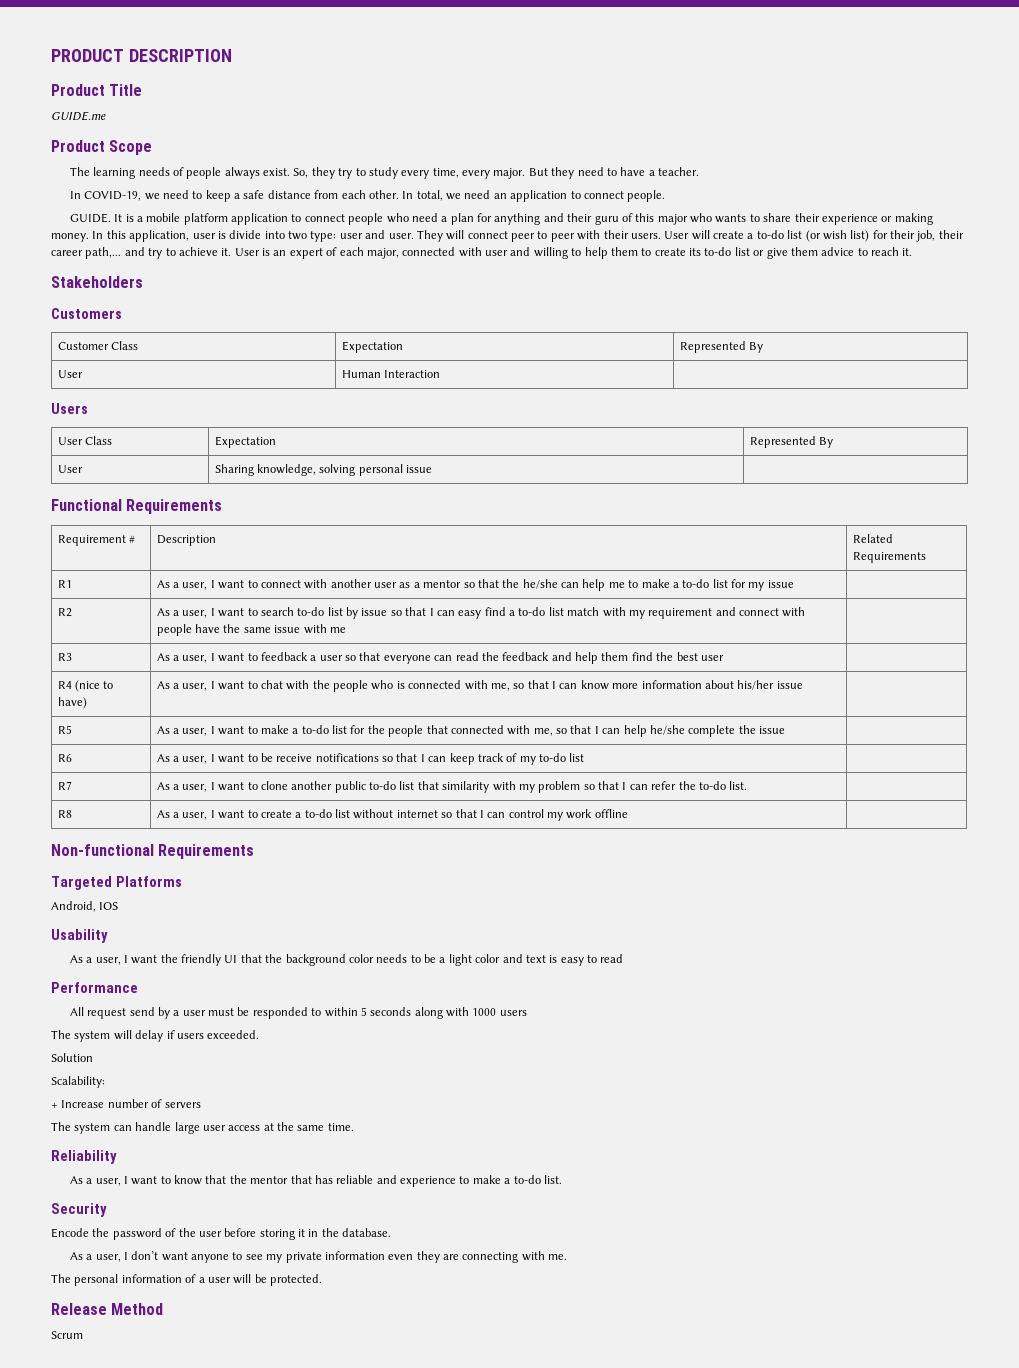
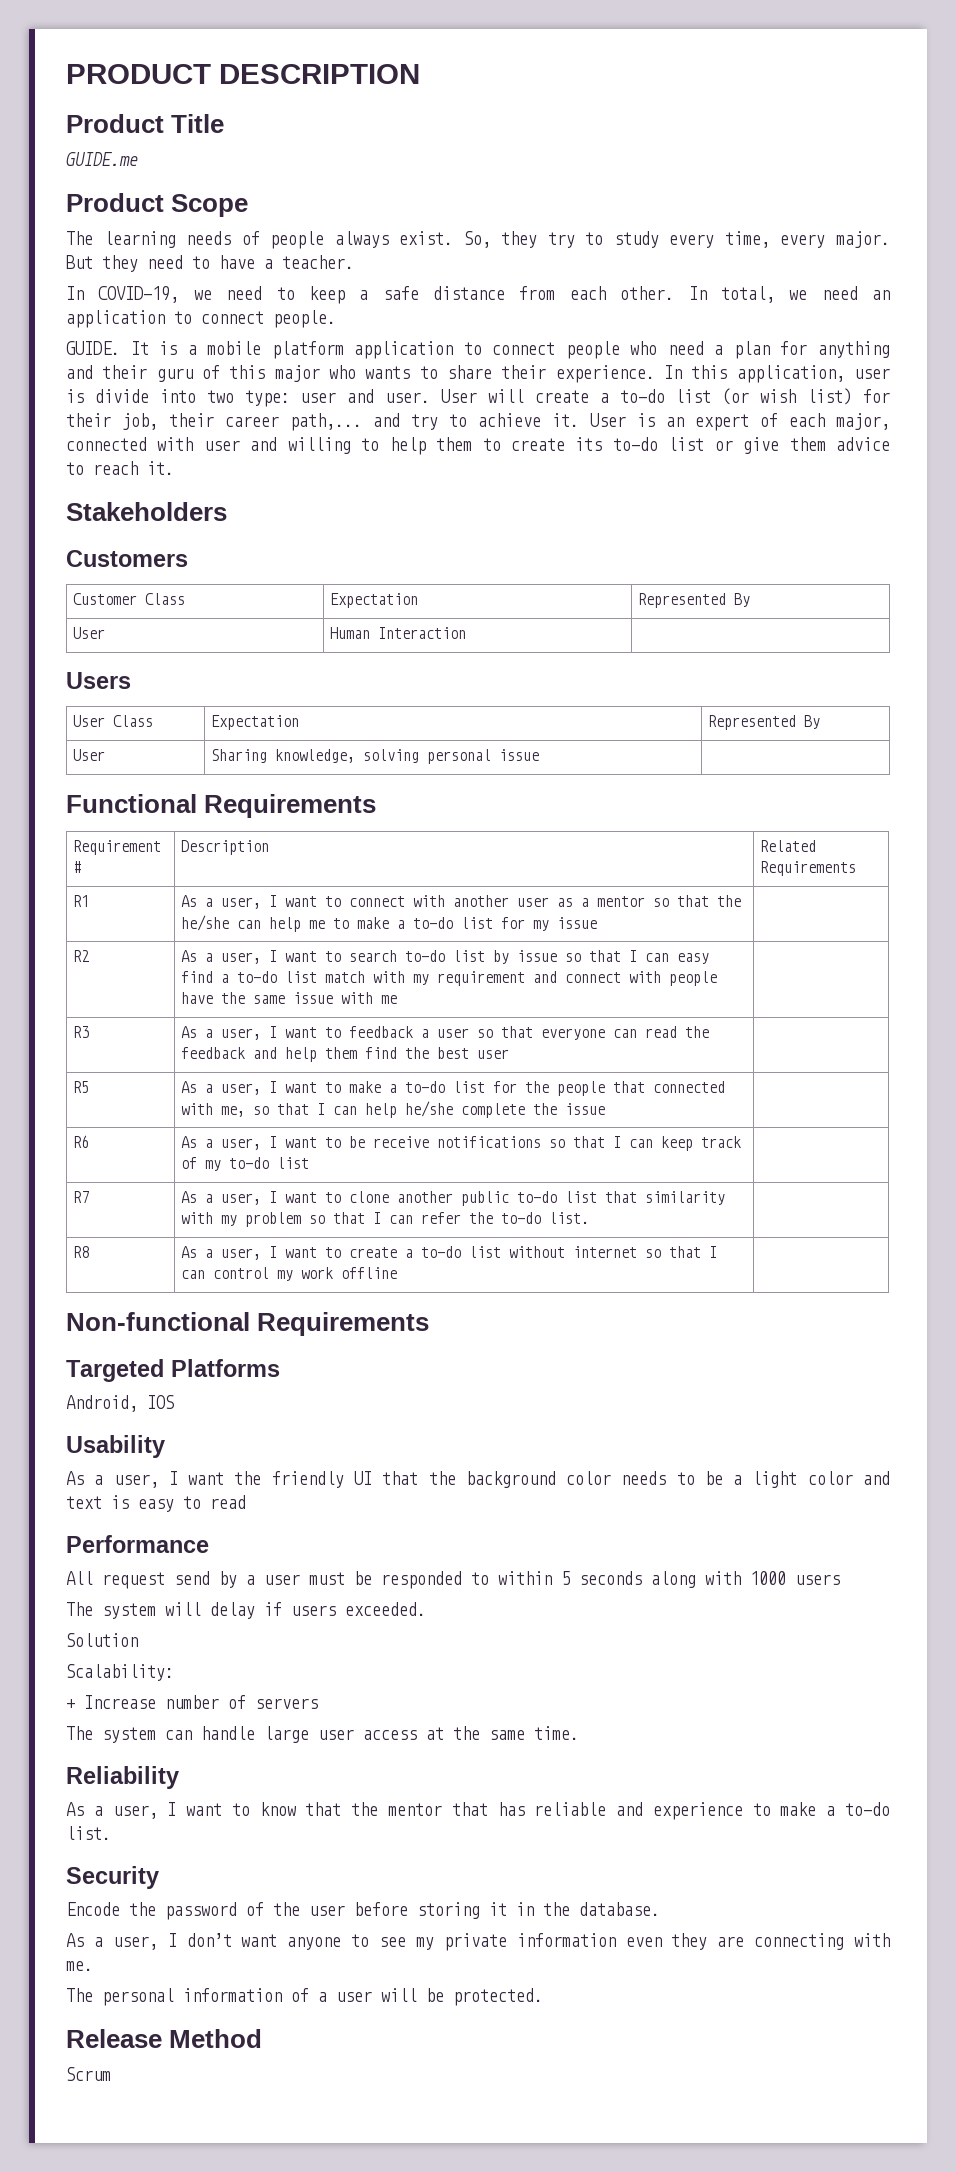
[821,213,933,225] [51,233,89,242] experience or making money. -> [555,365,655,383] experience.
[416,230,661,242] They will connect peer to peer with their users. -> (431, 397) none
[57,680,114,692] [57,697,87,709] [156,680,803,692] // R4 (nice to have) | As a user, I want to chat with the people who is connected with me, so that I can know more information about his/her issue | -> (510, 1054) none

